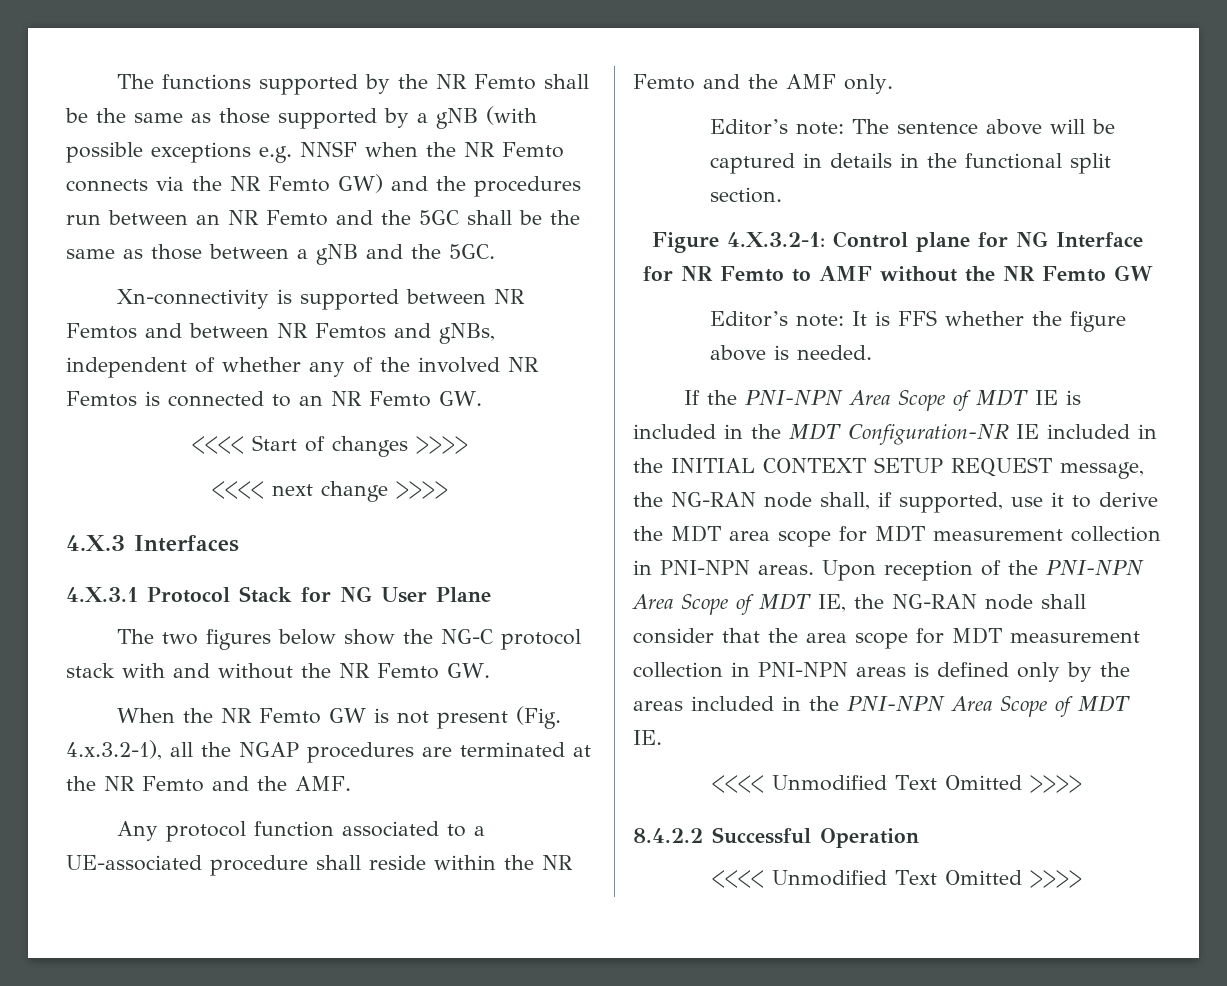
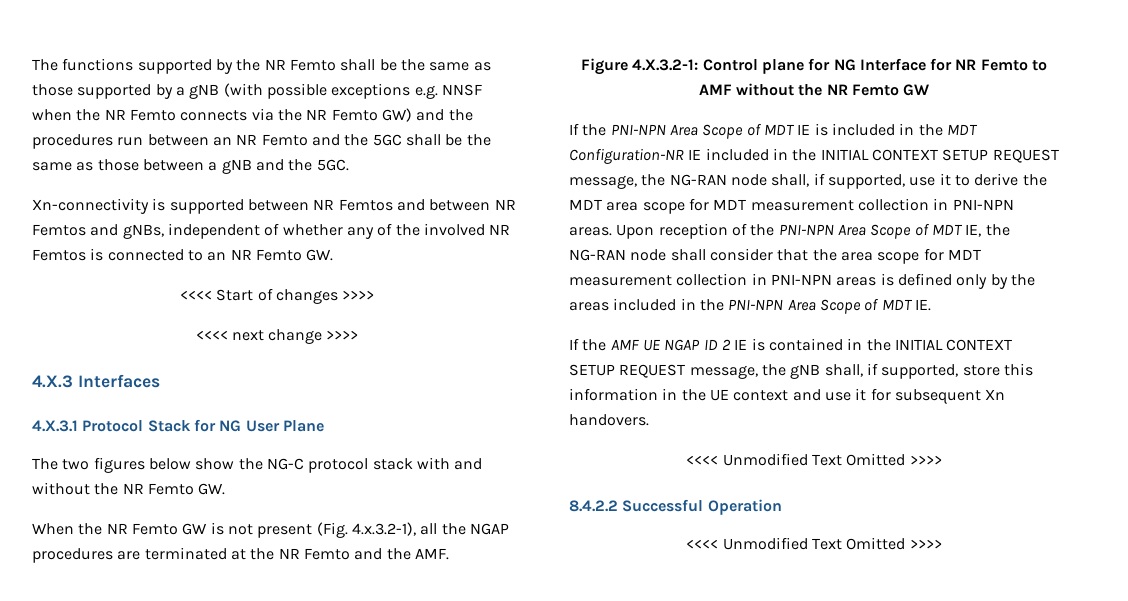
[117,821,486,842] [66,855,573,876] [633,74,893,94] [710,119,1116,135] [710,153,1112,174] [710,187,783,203] // Any protocol function associated to a UE-associated procedure shall reside within the NR Femto and the AMF only. // Editor’s note: The sentence above will be captured in details in the functional split section. -> (449, 554) none
[710,310,1127,332] [710,345,873,361] // Editor’s note: It is FFS whether the figure above is needed. -> (930, 90) none
(662, 737) none -> [569,338,1013,351] [569,363,1033,379] [569,388,1006,404] [569,414,649,426] // If the AMF UE NGAP ID 2 IE is contained in the INITIAL CONTEXT SETUP REQUEST message, the gNB shall, if supported, store this information in the UE context and use it for subsequent Xn handovers.

